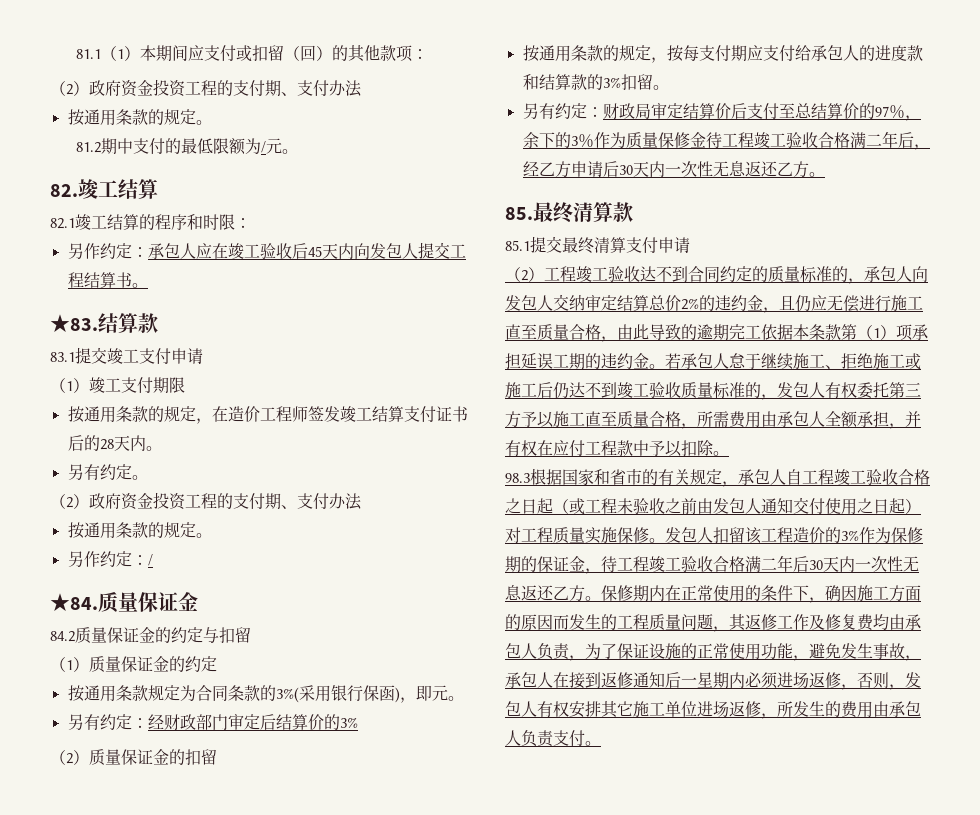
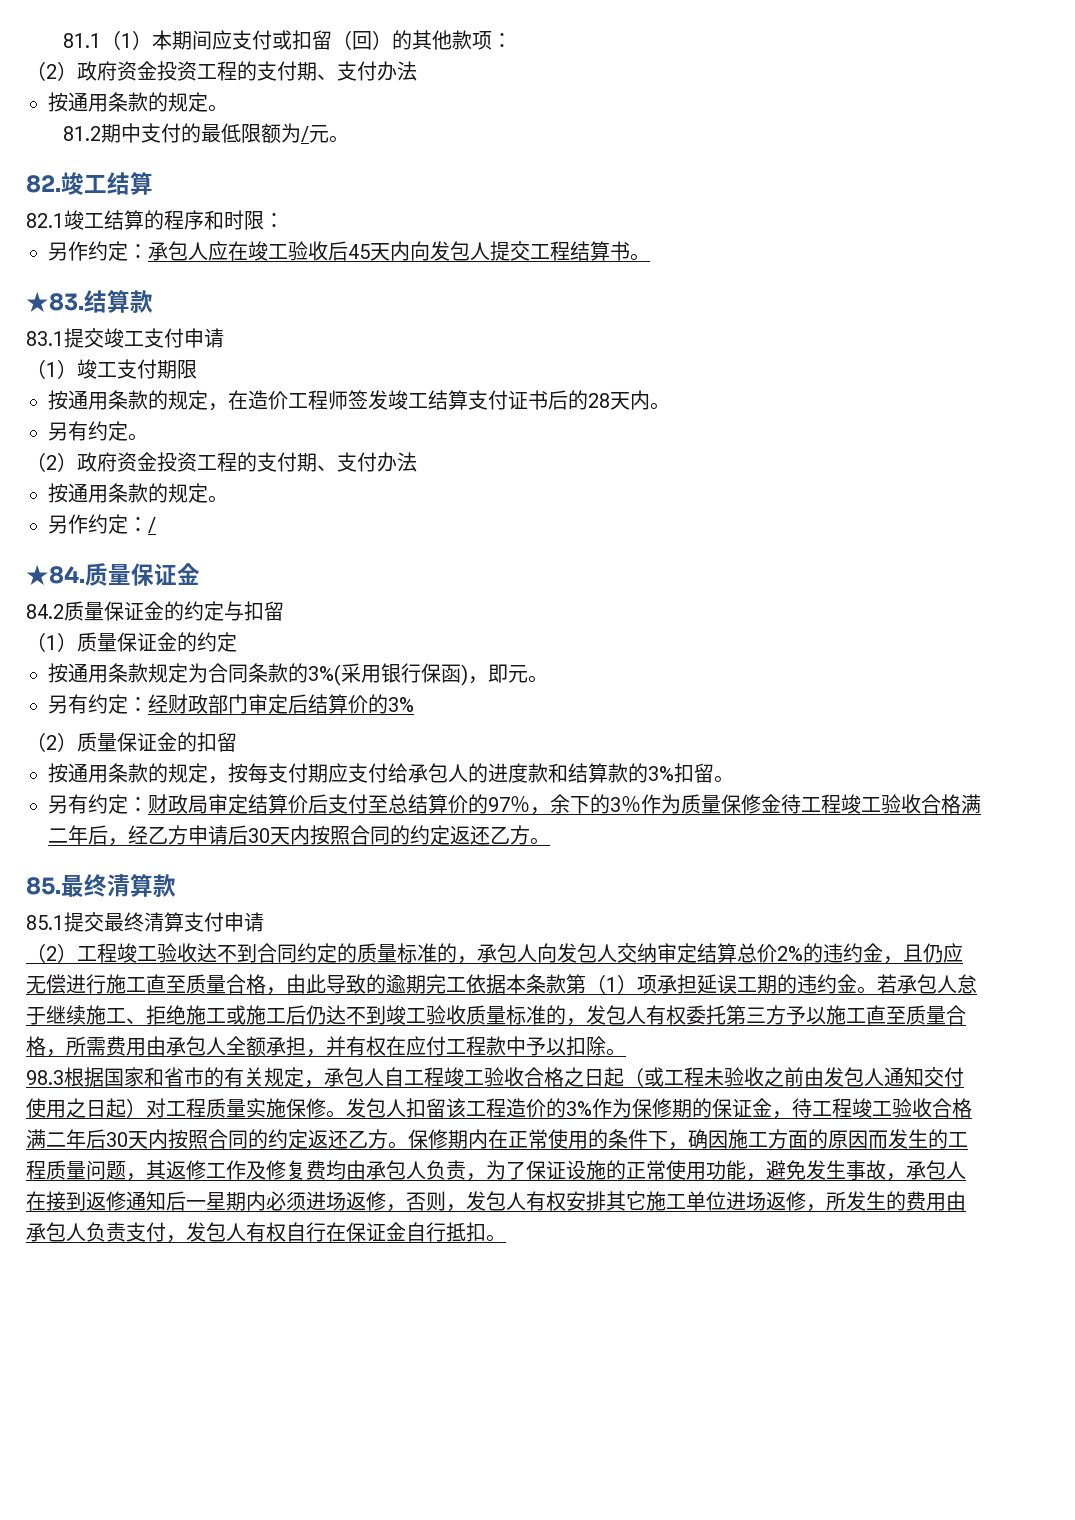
[664,161,746,177] 一次性无息 -> [310,825,450,845] 按照合同的约定
[855,556,919,572] [505,585,522,600] 一次性无息 -> [168,1129,308,1149] 按照合同的约定
(585, 738) none -> [166,1222,486,1243] ，发包人有权自行在保证金自行抵扣

